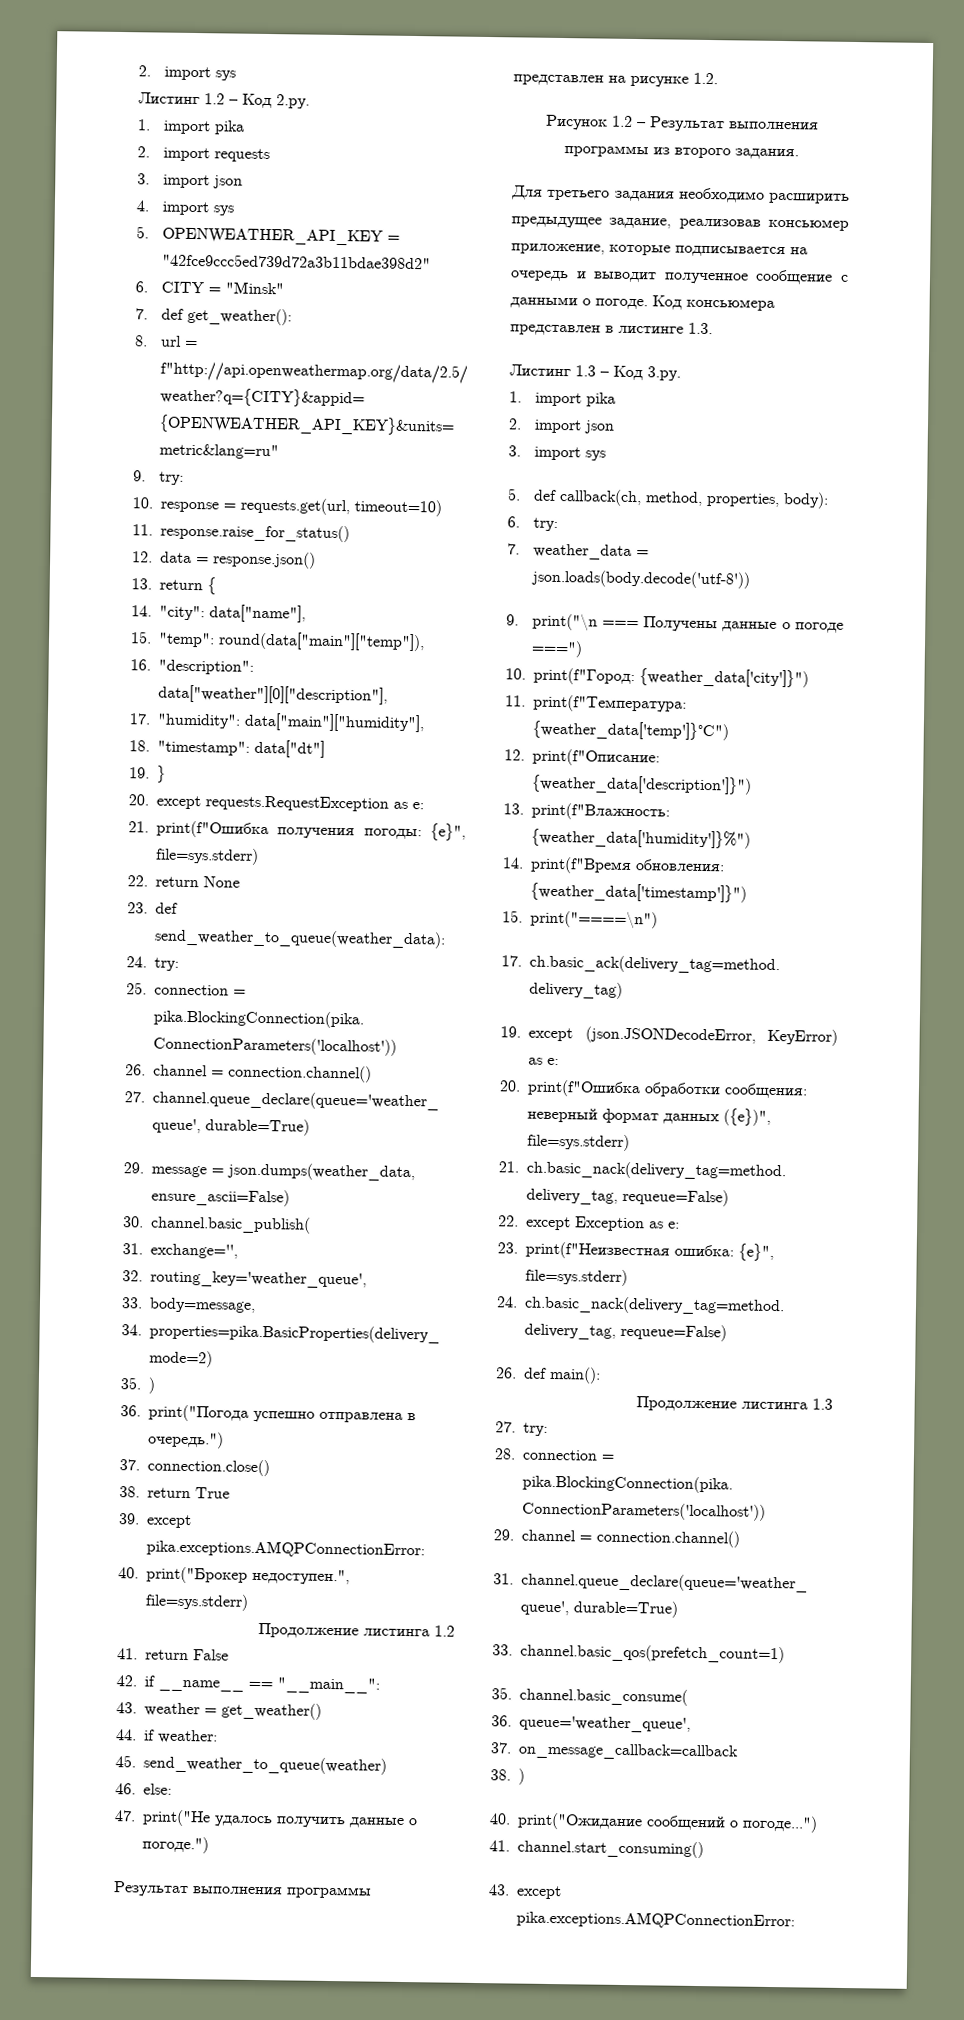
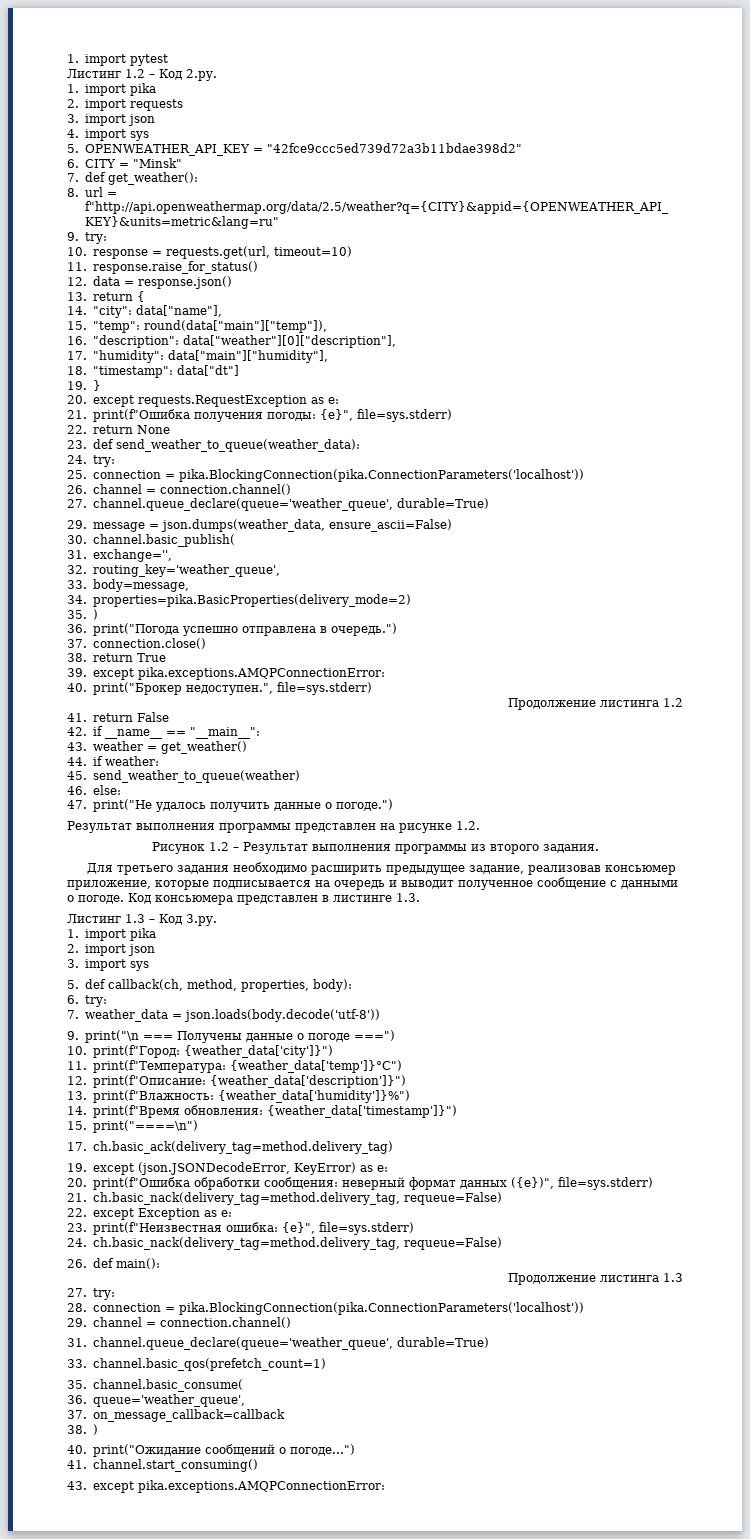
[138,65,236,81] 2. import sys -> [67,54,168,66] 1. import pytest

